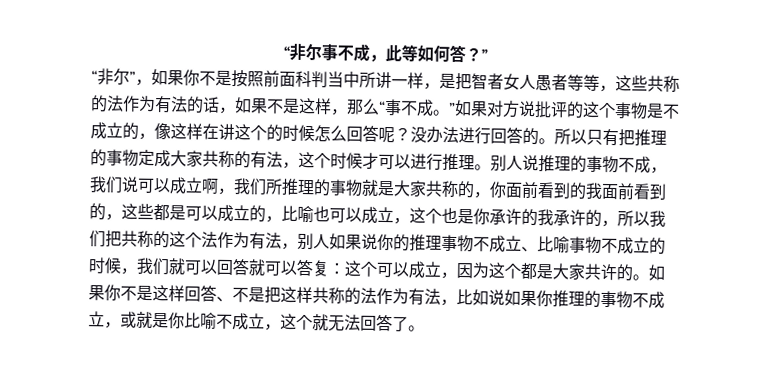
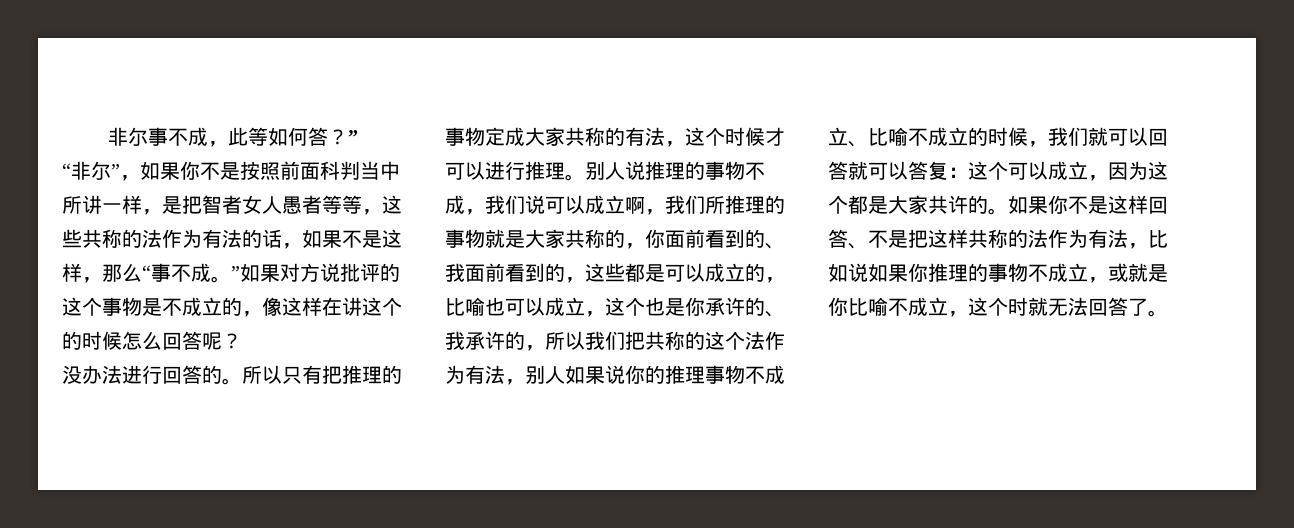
[283,45,290,58] “ -> (108, 136) none
(411, 134) none -> (242, 341) //
(587, 191) none -> [765,243,785,249] 、
(538, 217) none -> [765,311,785,317] 、
[569,236,602,254] 事物 -> (908, 136) none
(313, 322) none -> [1008,297,1028,316] 时

